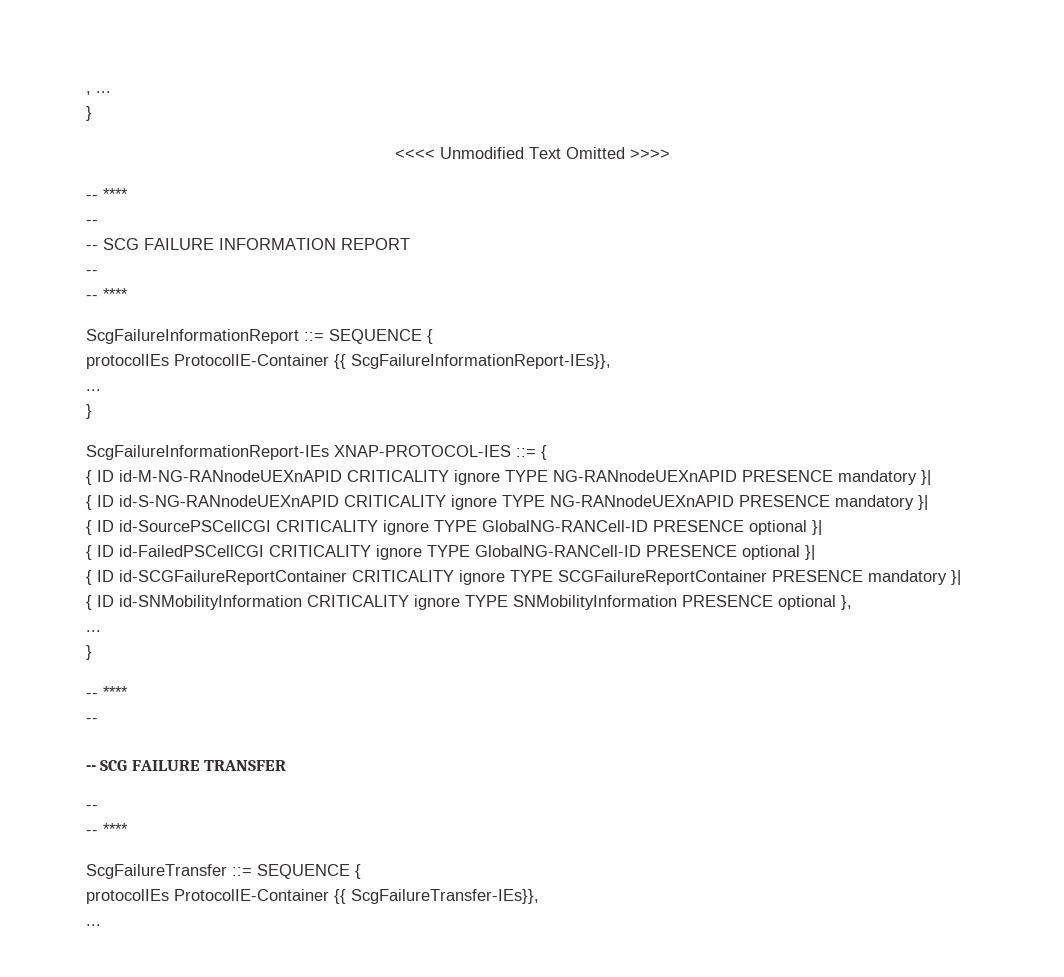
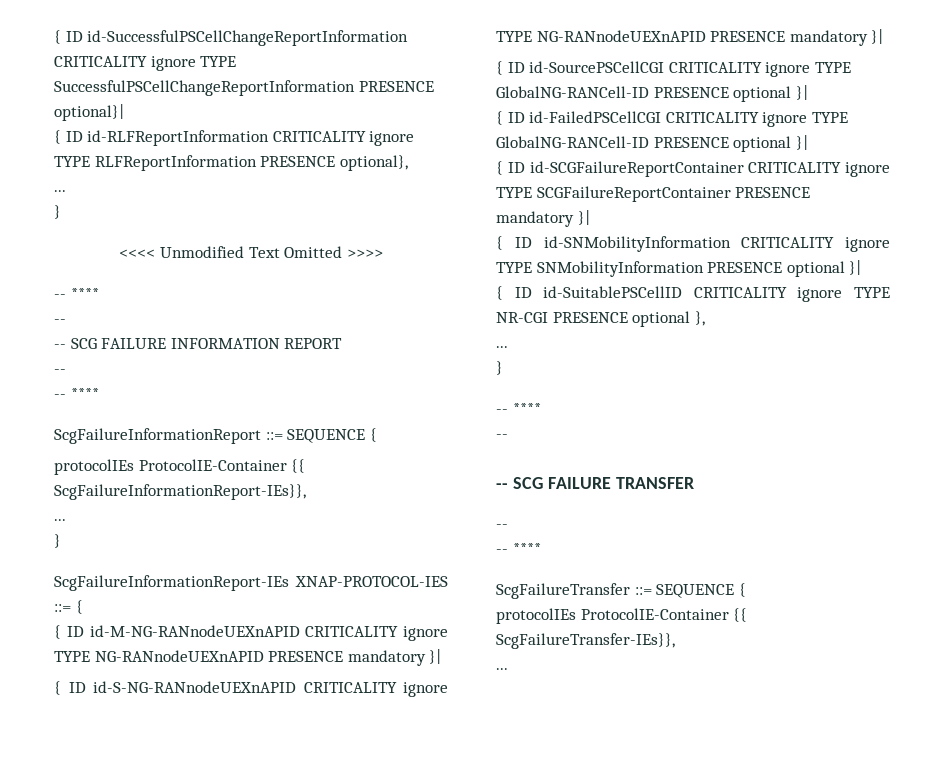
[86,91,91,95] , -> [54,30,409,46] [54,56,237,71] [54,80,434,96] [54,104,124,121] [54,130,415,146] [54,155,408,171] { ID id-SuccessfulPSCellChangeReportInformation CRITICALITY ignore TYPE SuccessfulPSCellChangeReportInformation PRESENCE optional}| // { ID id-RLFReportInformation CRITICALITY ignore TYPE RLFReportInformation PRESENCE optional}, //
(836, 602) none -> [849,260,862,275] [496,286,890,302] [496,311,691,327] }| // { ID id-SuitablePSCellID CRITICALITY ignore TYPE NR-CGI PRESENCE optional

